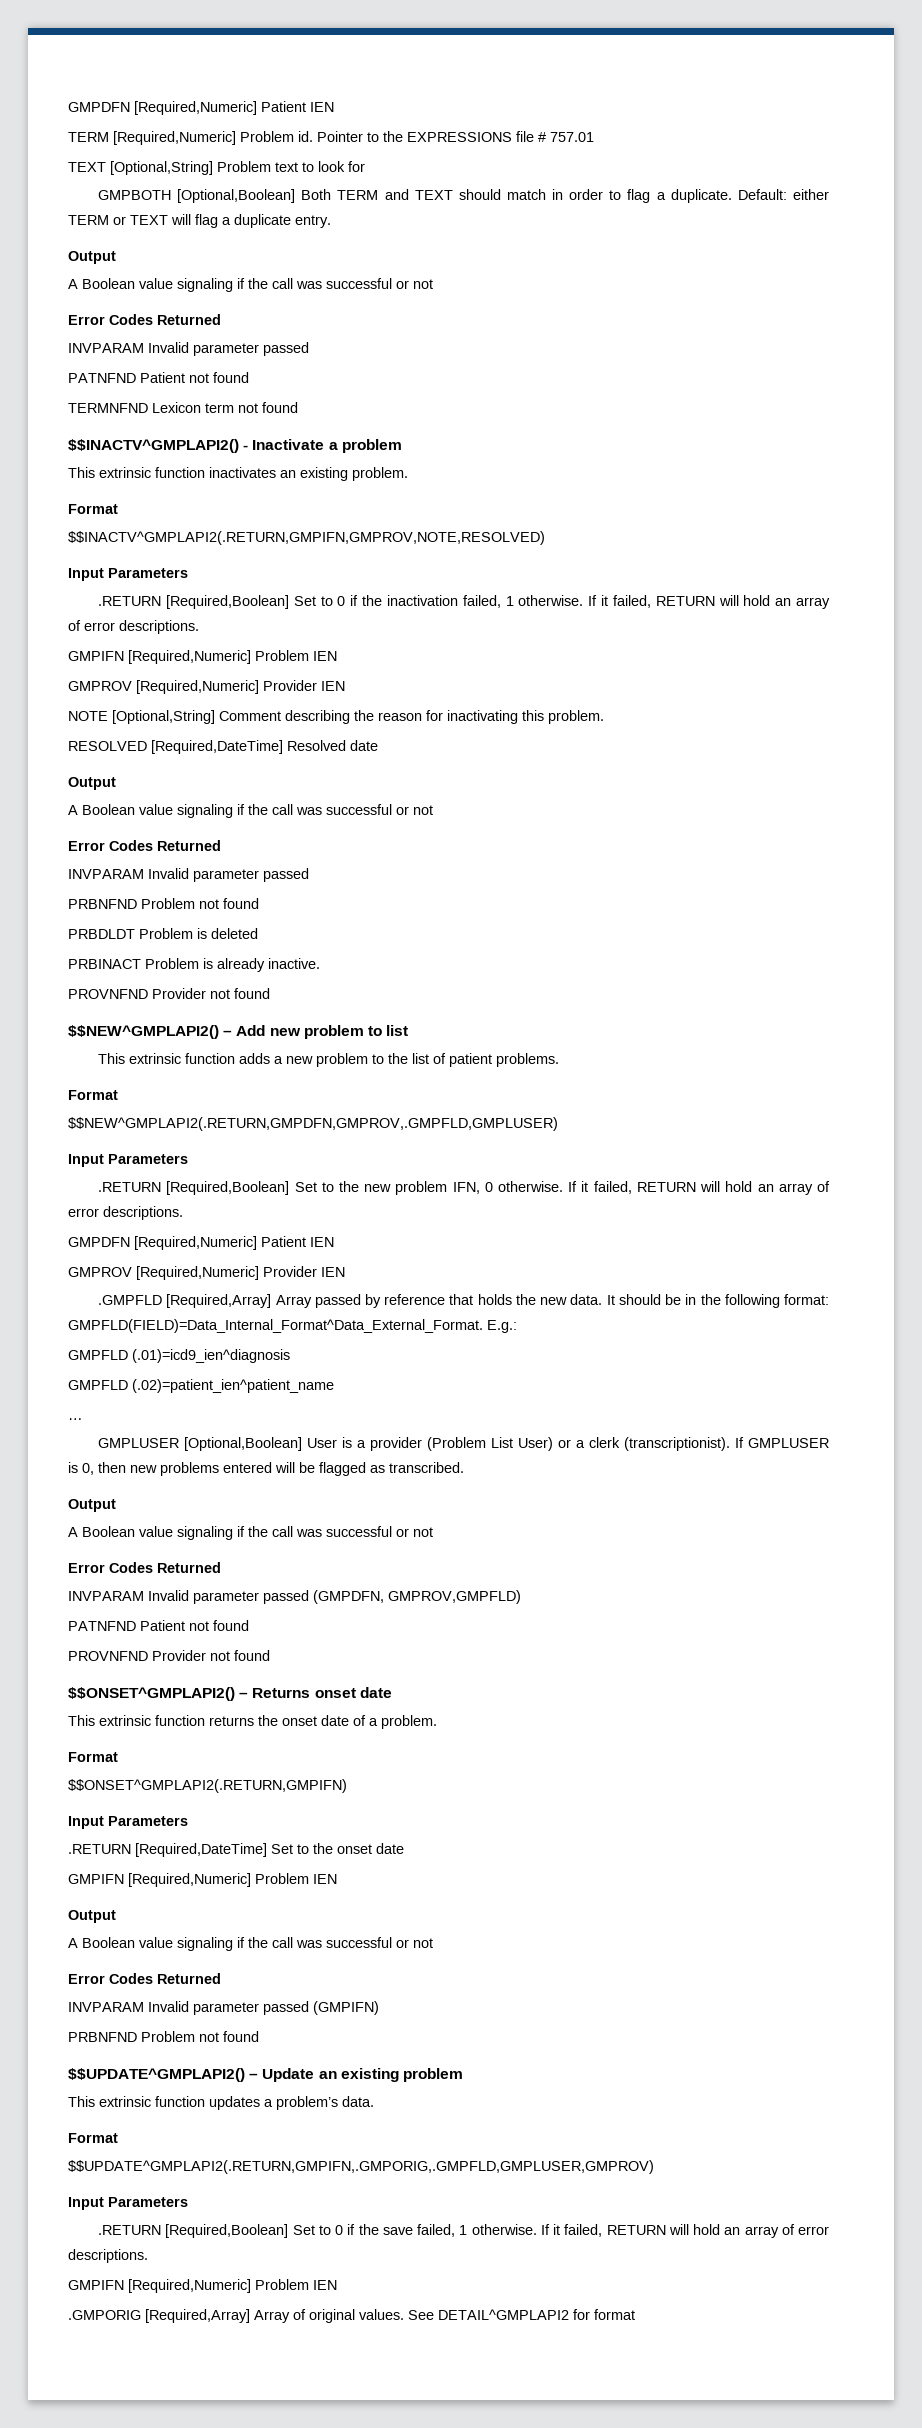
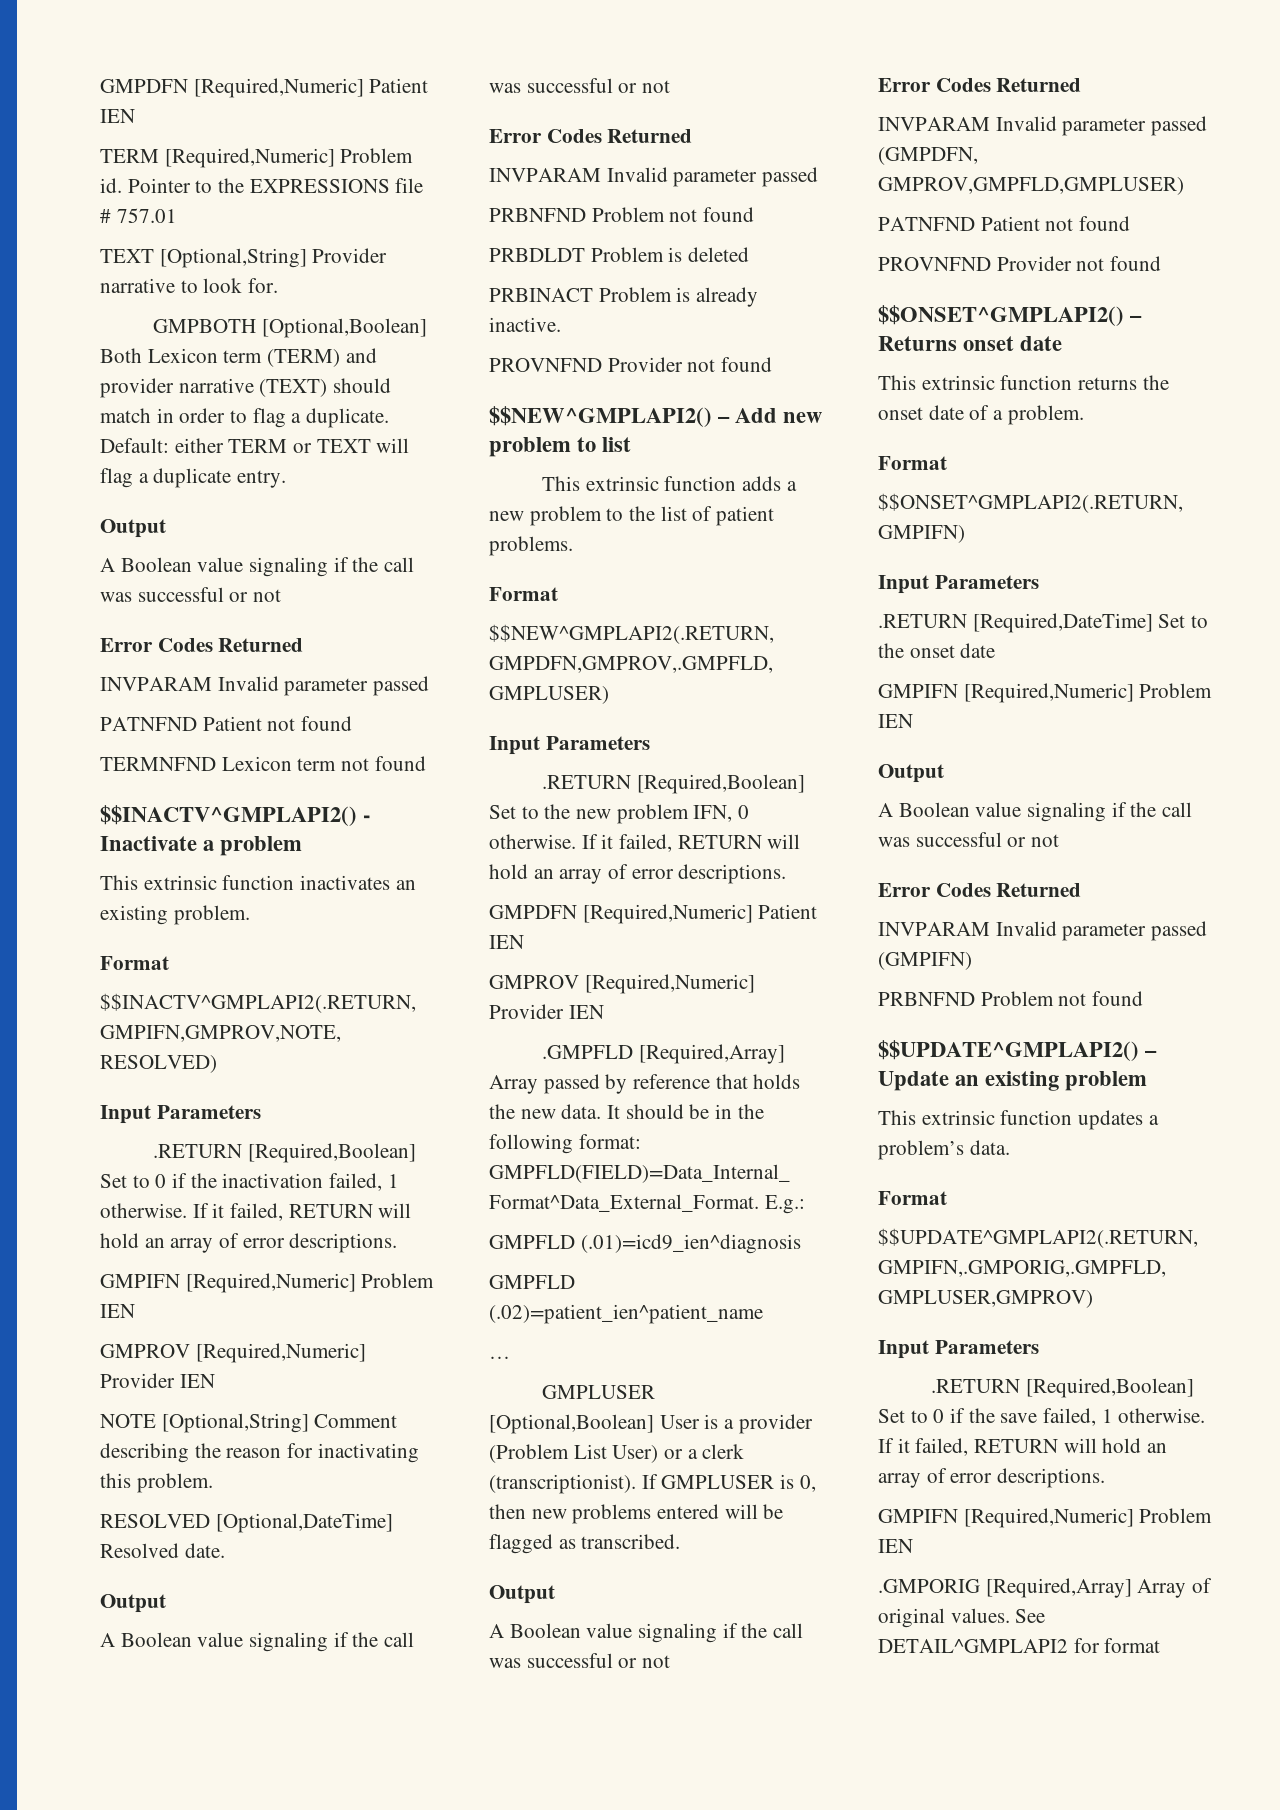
[217,161,298,172] Problem text -> [312,248,388,263] [100,278,175,293] Provider narrative
[348,161,365,172] for -> [248,278,279,293] for.
[337,189,453,200] TERM and TEXT -> [147,348,377,367] [100,378,328,398] Lexicon term (TERM) and provider narrative (TEXT)
[151,740,378,754] [Required,DateTime] Resolved date -> [215,1513,393,1533] [100,1543,225,1558] [Optional,DateTime] Resolved date.
[388,1590,521,1604] GMPROV,GMPFLD) -> [878,177,1184,195] GMPROV,GMPFLD,GMPLUSER)

